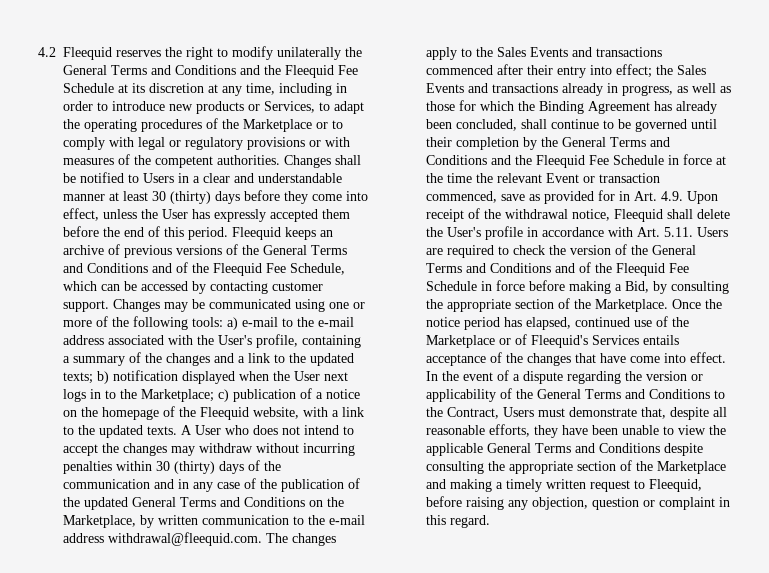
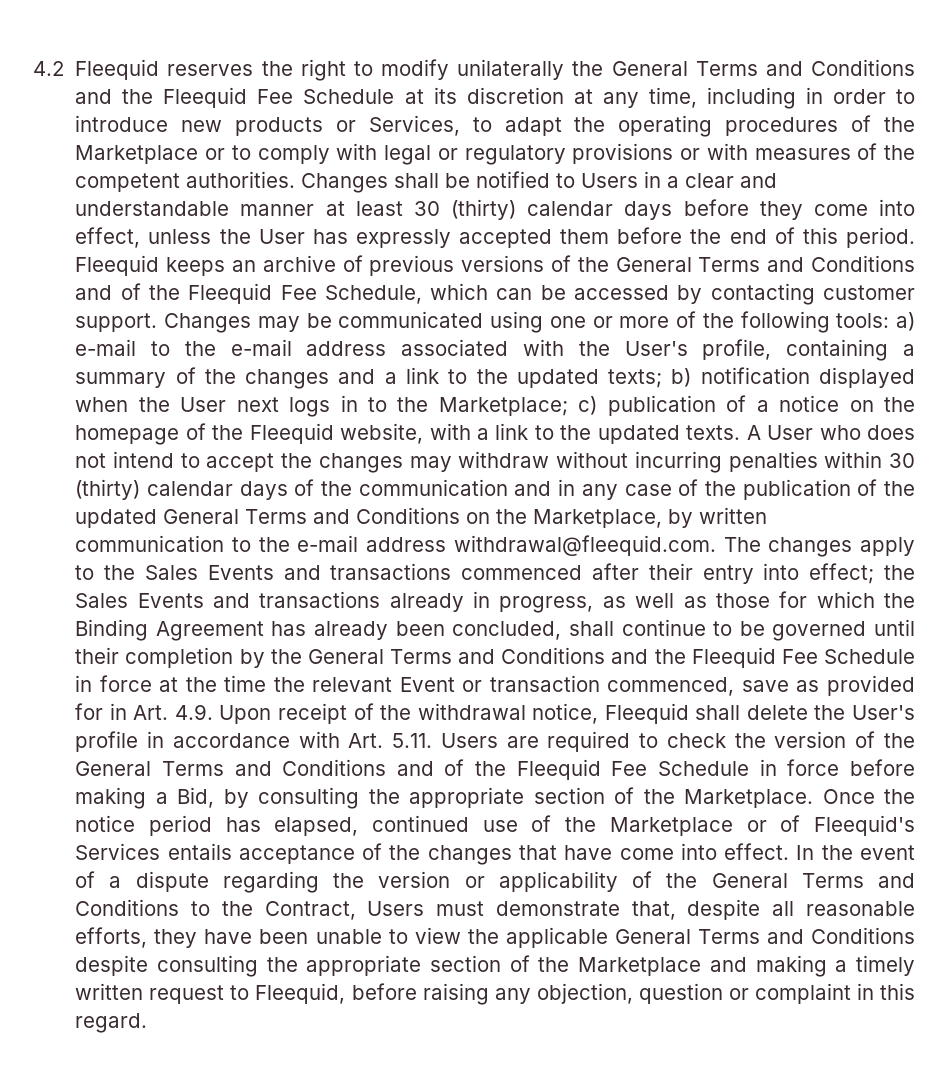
(211, 197) none -> [527,201,614,216] calendar
(215, 467) none -> [146,481,233,496] calendar

